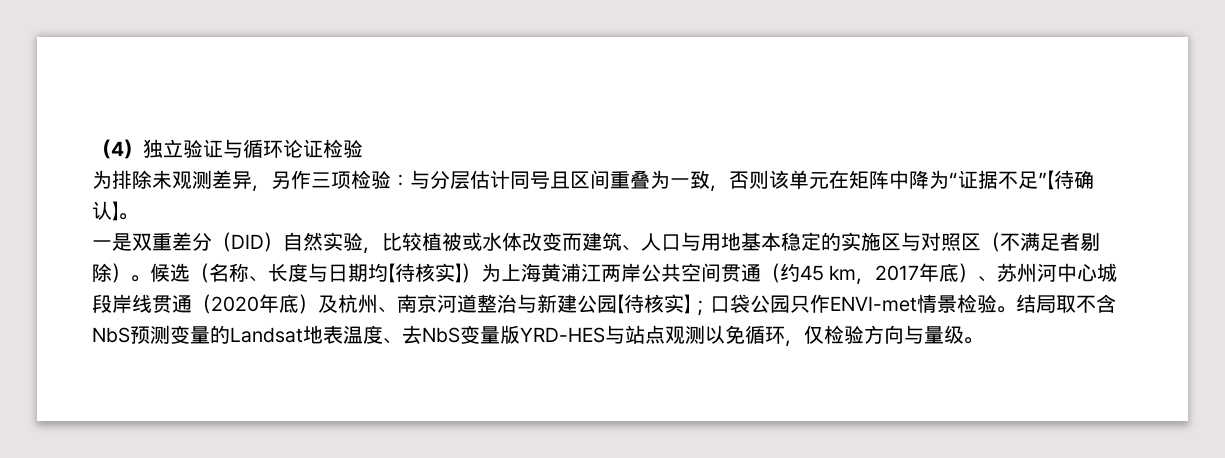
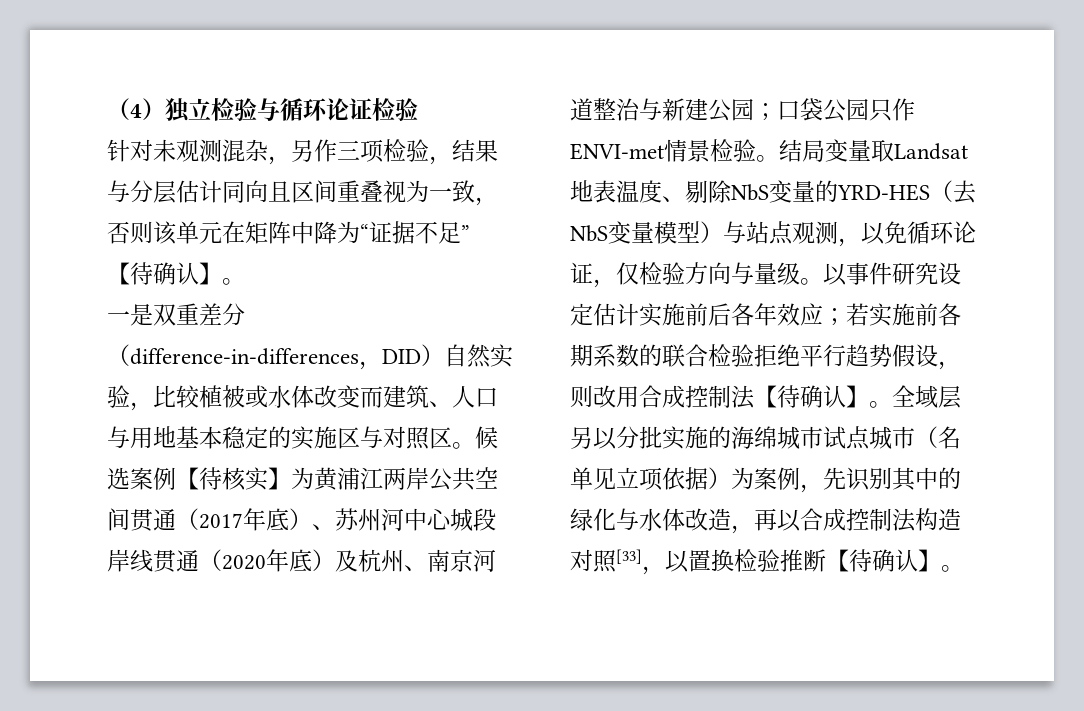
[183,139,223,158] 验证 -> [211,98,257,121] 检验
[92,170,252,189] 为排除未观测差异 -> [107,139,268,162] 针对未观测混杂
[391,174,410,187] ： -> [429,139,498,165] ，结果
[530,171,550,189] 号 -> [245,180,268,202] 向
(650, 180) none -> [383,180,406,203] 视
(231, 242) none -> [130,348,382,370] difference-in-differences，
[981,232,1100,252] [92,263,541,283] （不满足者剔除）。候选（名称、长度与日期均【待核实】）为上海 -> [452,426,498,449] [107,467,314,491] 。候选案例【待核实】为
[780,263,876,285] 约45 km， -> (199, 519) none
[617,294,691,314] 【待核实】 -> (754, 110) none
[1056,294,1116,313] [92,325,402,344] 取不含NbS预测变量的Landsat地表温度、 -> [825,139,968,162] [570,180,953,203] 变量取Landsat地表温度、剔除NbS变量的YRD-HES（
[500,325,605,344] 版YRD-HES -> [654,221,723,244] 模型）
(705, 334) none -> [838,238,861,247] ，
(785, 335) none -> [953,221,976,243] [570,262,593,284] 论证
(983, 340) none -> [823,262,961,286] [570,303,961,327] [570,344,961,370] [570,385,961,409] [570,426,961,450] [570,467,961,493] [570,508,961,534] [570,549,642,573] [642,549,964,575] 以事件研究设定估计实施前后各年效应；若实施前各期系数的联合检验拒绝平行趋势假设，则改用合成控制法【待确认】。全域层另以分批实施的海绵城市试点城市（名单见立项依据）为案例，先识别其中的绿化与水体改造，再以合成控制法构造对照[33]，以置换检验推断【待确认】。

